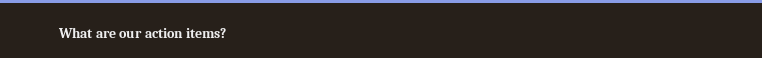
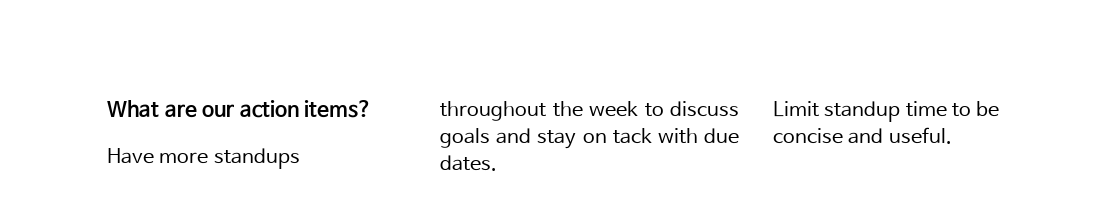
(226, 33) none -> [107,148,300,169] [440,101,739,121] [440,128,739,149] [440,155,497,171] [773,101,1000,122] [773,127,952,144] // Have more standups throughout the week to discuss goals and stay on tack with due dates. // Limit standup time to be concise and useful.

